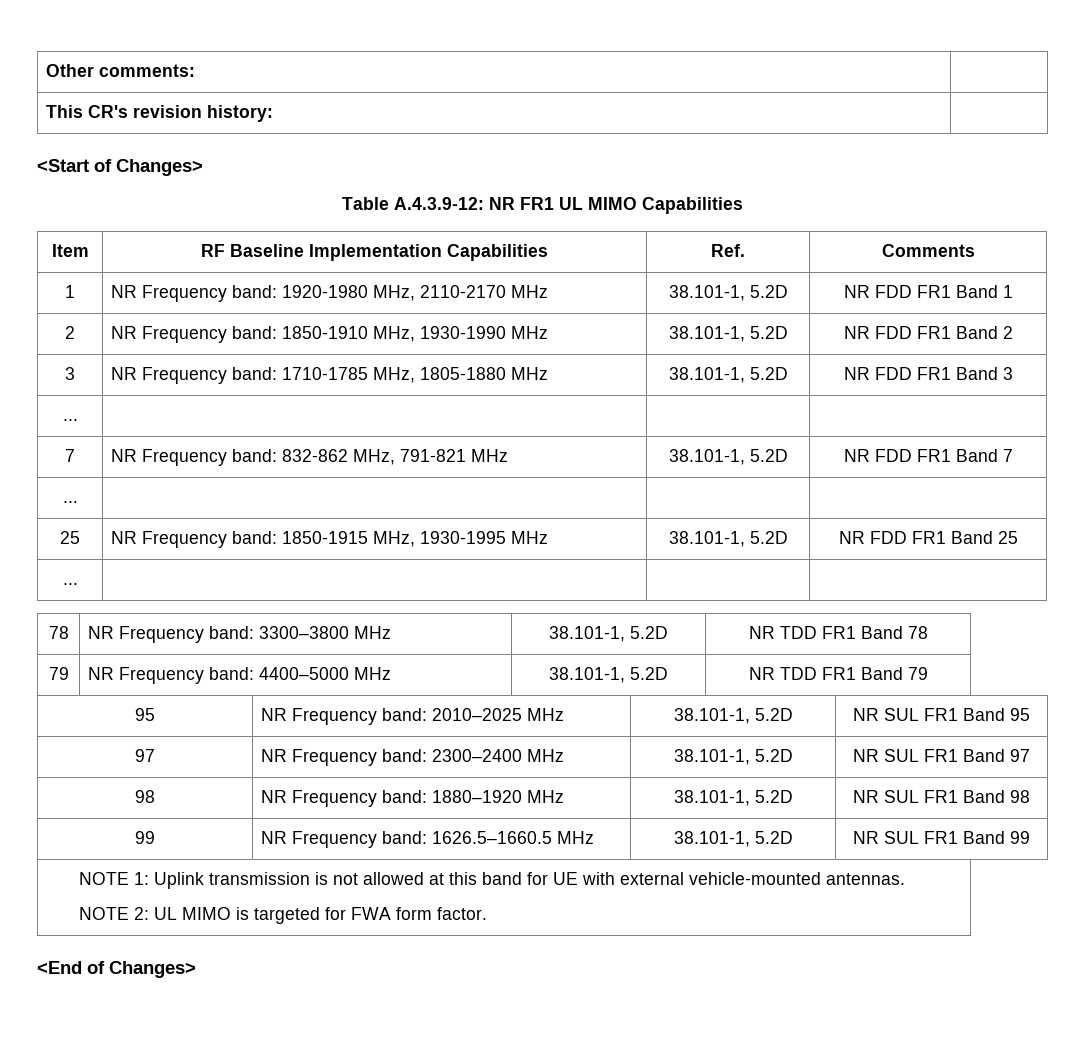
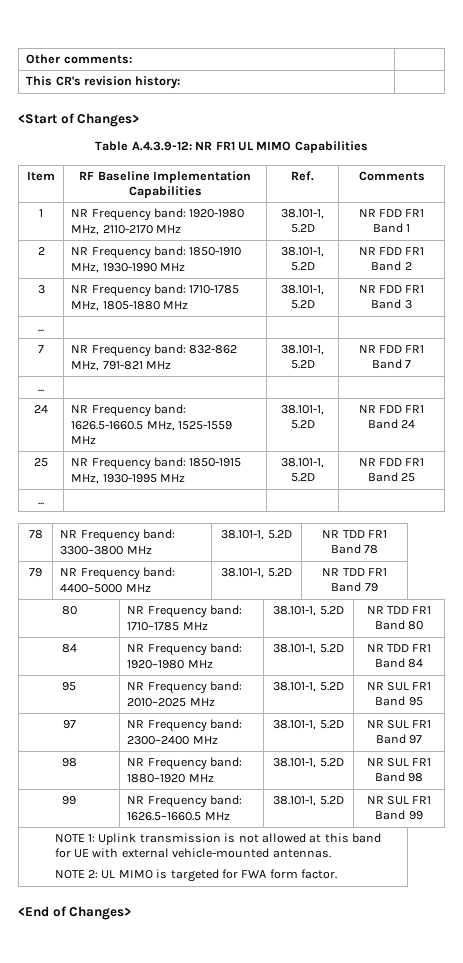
(78, 502) none -> [34,405,48,413] [71,404,187,417] [71,421,233,431] [71,436,97,444] [281,405,324,415] [290,420,315,429] [358,405,425,413] [367,419,416,429] // 24 | NR Frequency band: 1626.5-1660.5 MHz, 1525-1559 MHz | 38.101-1, 5.2D | NR FDD FR1 Band 24
(928, 673) none -> [61,606,77,615] [127,605,243,618] [127,622,208,631] [273,606,344,616] [366,606,432,614] [374,620,424,630] [61,644,77,653] [127,643,243,656] [127,660,213,669] [273,644,344,654] [366,644,432,652] [374,658,424,668] // 80 | NR Frequency band: 1710–1785 MHz | 38.101-1, 5.2D | NR TDD FR1 Band 80 // 84 | NR Frequency band: 1920–1980 MHz | 38.101-1, 5.2D | NR TDD FR1 Band 84

